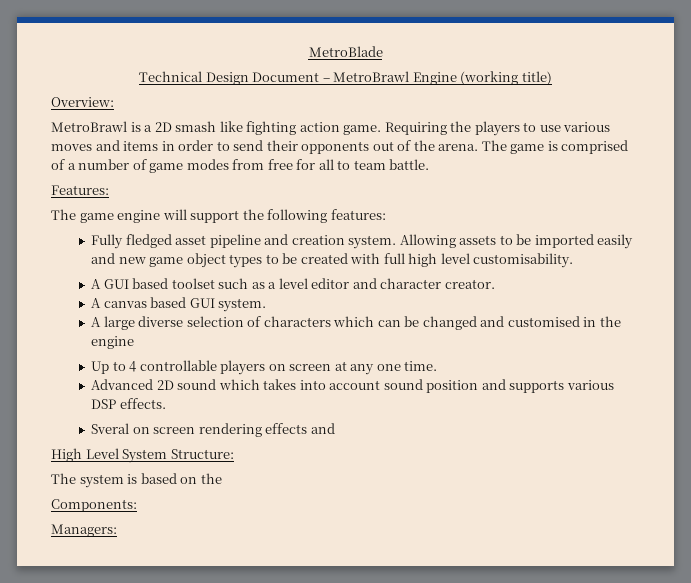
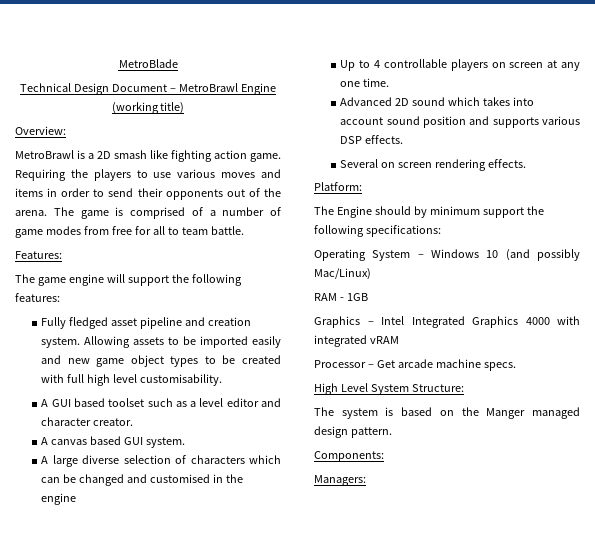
[91,423,130,434] Sveral -> [340,159,379,168] Several
[265,423,335,434] effects and -> [488,159,527,168] [314,182,362,191] [314,206,544,218] [314,225,441,237] [314,249,580,261] [314,268,371,280] [314,293,368,301] [314,316,580,328] [314,335,399,347] [314,359,516,371] effects. // Platform: // The Engine should by minimum support the following specifications: // Operating System – Windows 10 (and possibly Mac/Linux) // RAM - 1GB // Graphics – Intel Integrated Graphics 4000 with integrated vRAM // Processor – Get arcade machine specs.
(222, 478) none -> [486,407,580,419] [314,426,392,438] Manger managed design pattern.

